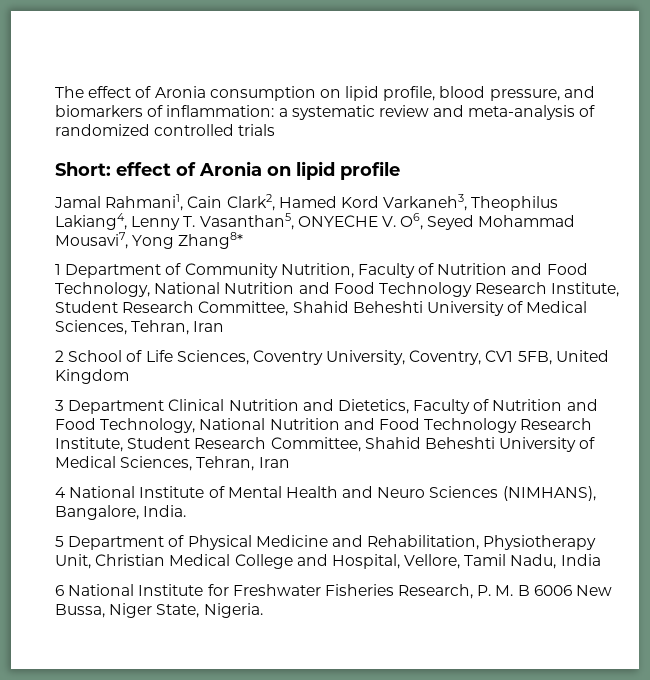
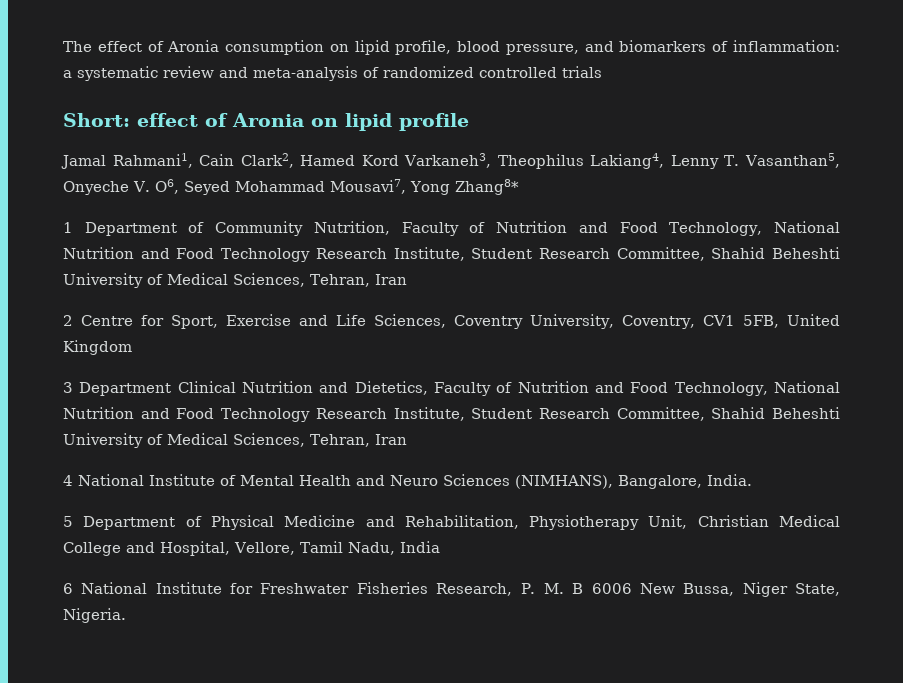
[297,215,378,227] ONYECHE -> [63,181,129,195] Onyeche
[68,350,143,362] School of -> [81,314,329,329] Centre for Sport, Exercise and

